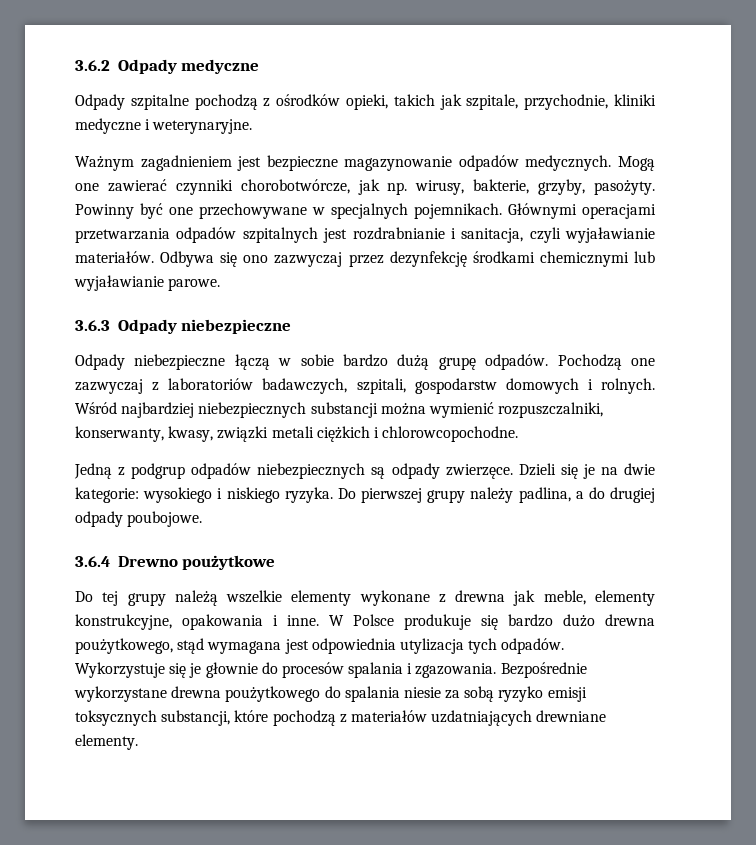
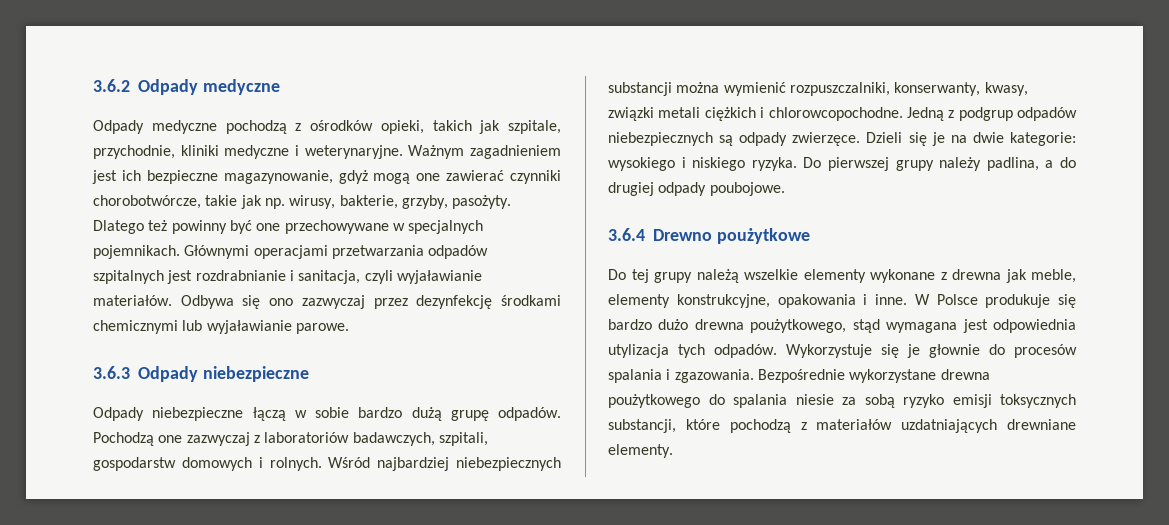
[130,94,189,110] szpitalne -> [151,120,217,134] medyczne
(253, 126) // -> (403, 152) none
[266,155,655,171] bezpieczne magazynowanie odpadów medycznych. Mogą -> [121,170,411,184] ich bezpieczne magazynowanie, gdyż mogą
(350, 186) none -> [205,195,238,206] takie
[75,204,134,219] Powinny -> [93,220,227,234] Dlatego też powinny
(519, 434) // -> (903, 114) none

